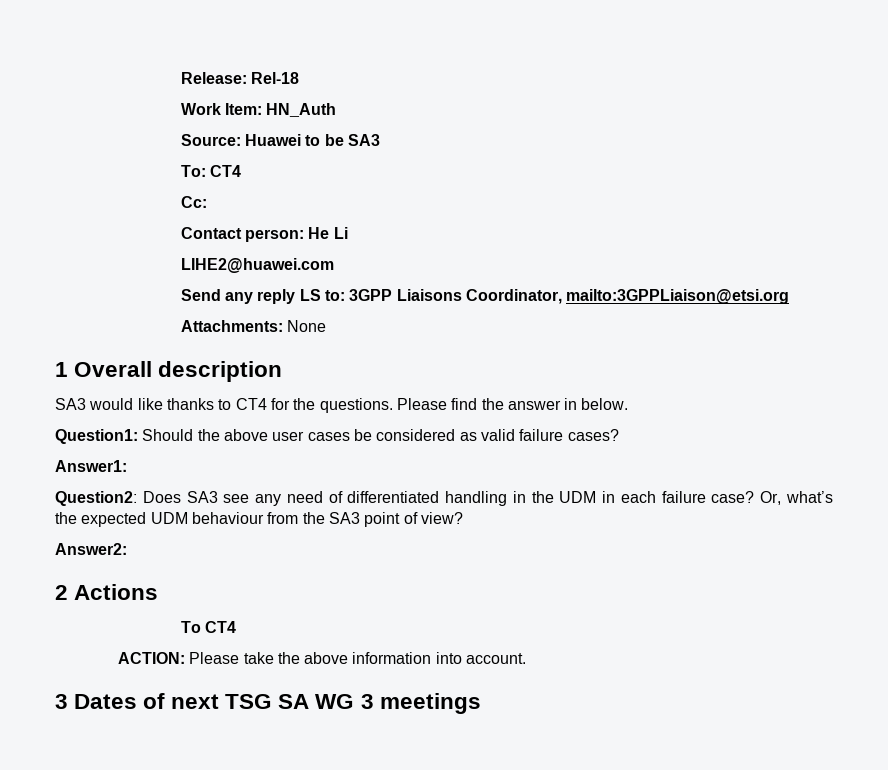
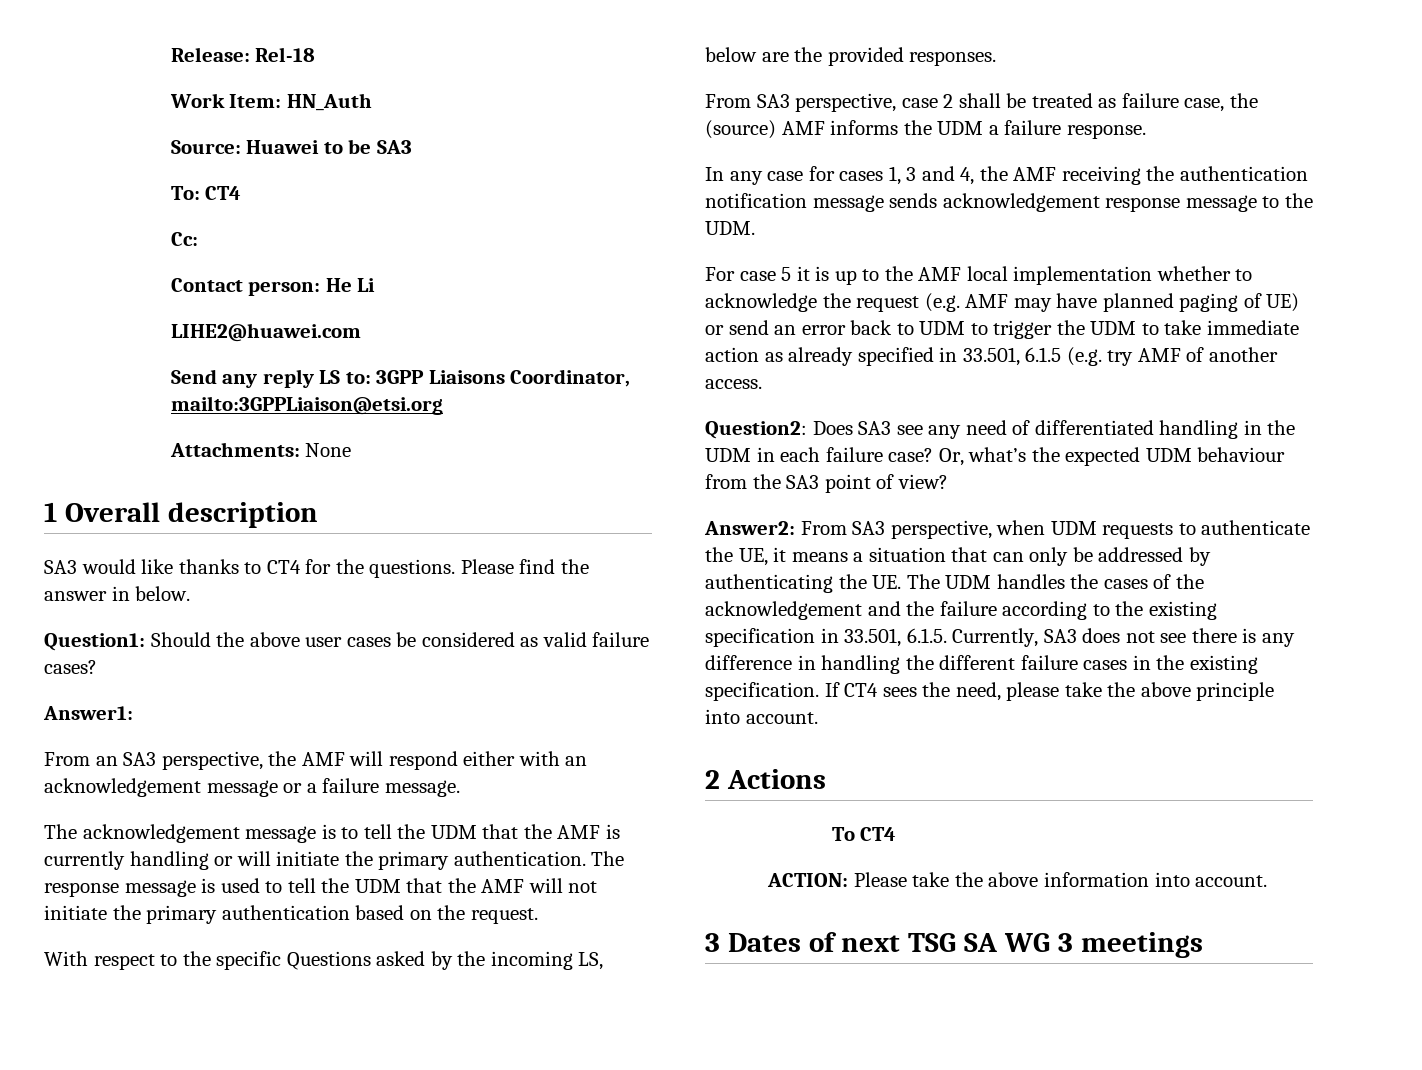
(127, 466) none -> [44,751,588,770] [44,778,460,797] [44,824,620,843] [44,851,625,870] [44,878,598,897] [44,905,538,924] [44,951,604,970] [705,47,997,66] [705,93,1258,112] [705,120,1146,139] [705,166,1308,185] [705,193,1313,212] [705,221,755,235] [705,266,1253,285] [705,293,1300,312] [705,320,1299,339] [705,347,1278,366] [705,379,762,389] // From an SA3 perspective, the AMF will respond either with an acknowledgement message or a failure message. // The acknowledgement message is to tell the UDM that the AMF is currently handling or will initiate the primary authentication. The response message is used to tell the UDM that the AMF will not initiate the primary authentication based on the request. // With respect to the specific Questions asked by the incoming LS, below are the provided responses. // From SA3 perspective, case 2 shall be treated as failure case, the (source) AMF informs the UDM a failure response. // In any case for cases 1, 3 and 4, the AMF receiving the authentication notification message sends acknowledgement response message to the UDM. // For case 5 it is up to the AMF local implementation whether to acknowledge the request (e.g. AMF may have planned paging of UE) or send an error back to UDM to trigger the UDM to take immediate action as already specified in 33.501, 6.1.5 (e.g. try AMF of another access.
(127, 549) none -> [800,520,1311,539] [705,547,1211,566] [705,574,1204,593] [705,601,1217,620] [705,628,1295,647] [705,655,1258,674] [705,682,1275,701] [705,709,818,724] From SA3 perspective, when UDM requests to authenticate the UE, it means a situation that can only be addressed by authenticating the UE. The UDM handles the cases of the acknowledgement and the failure according to the existing specification in 33.501, 6.1.5. Currently, SA3 does not see there is any difference in handling the different failure cases in the existing specification. If CT4 sees the need, please take the above principle into account.

